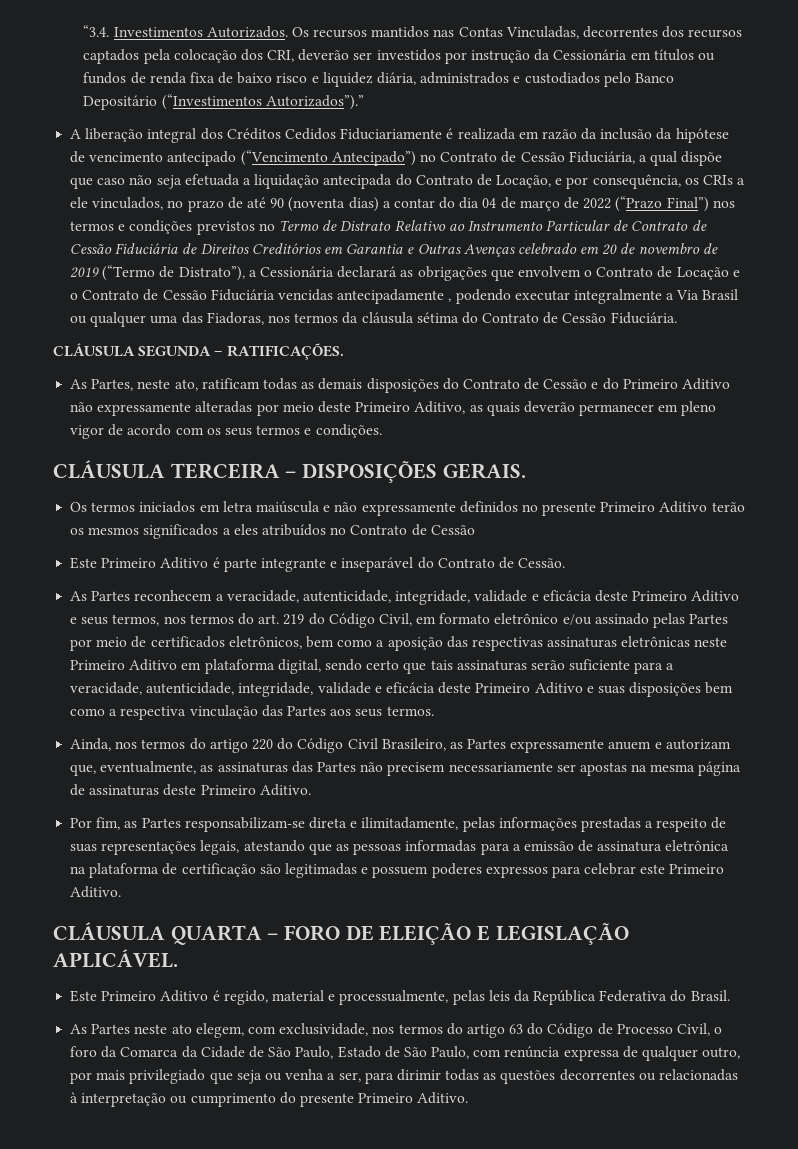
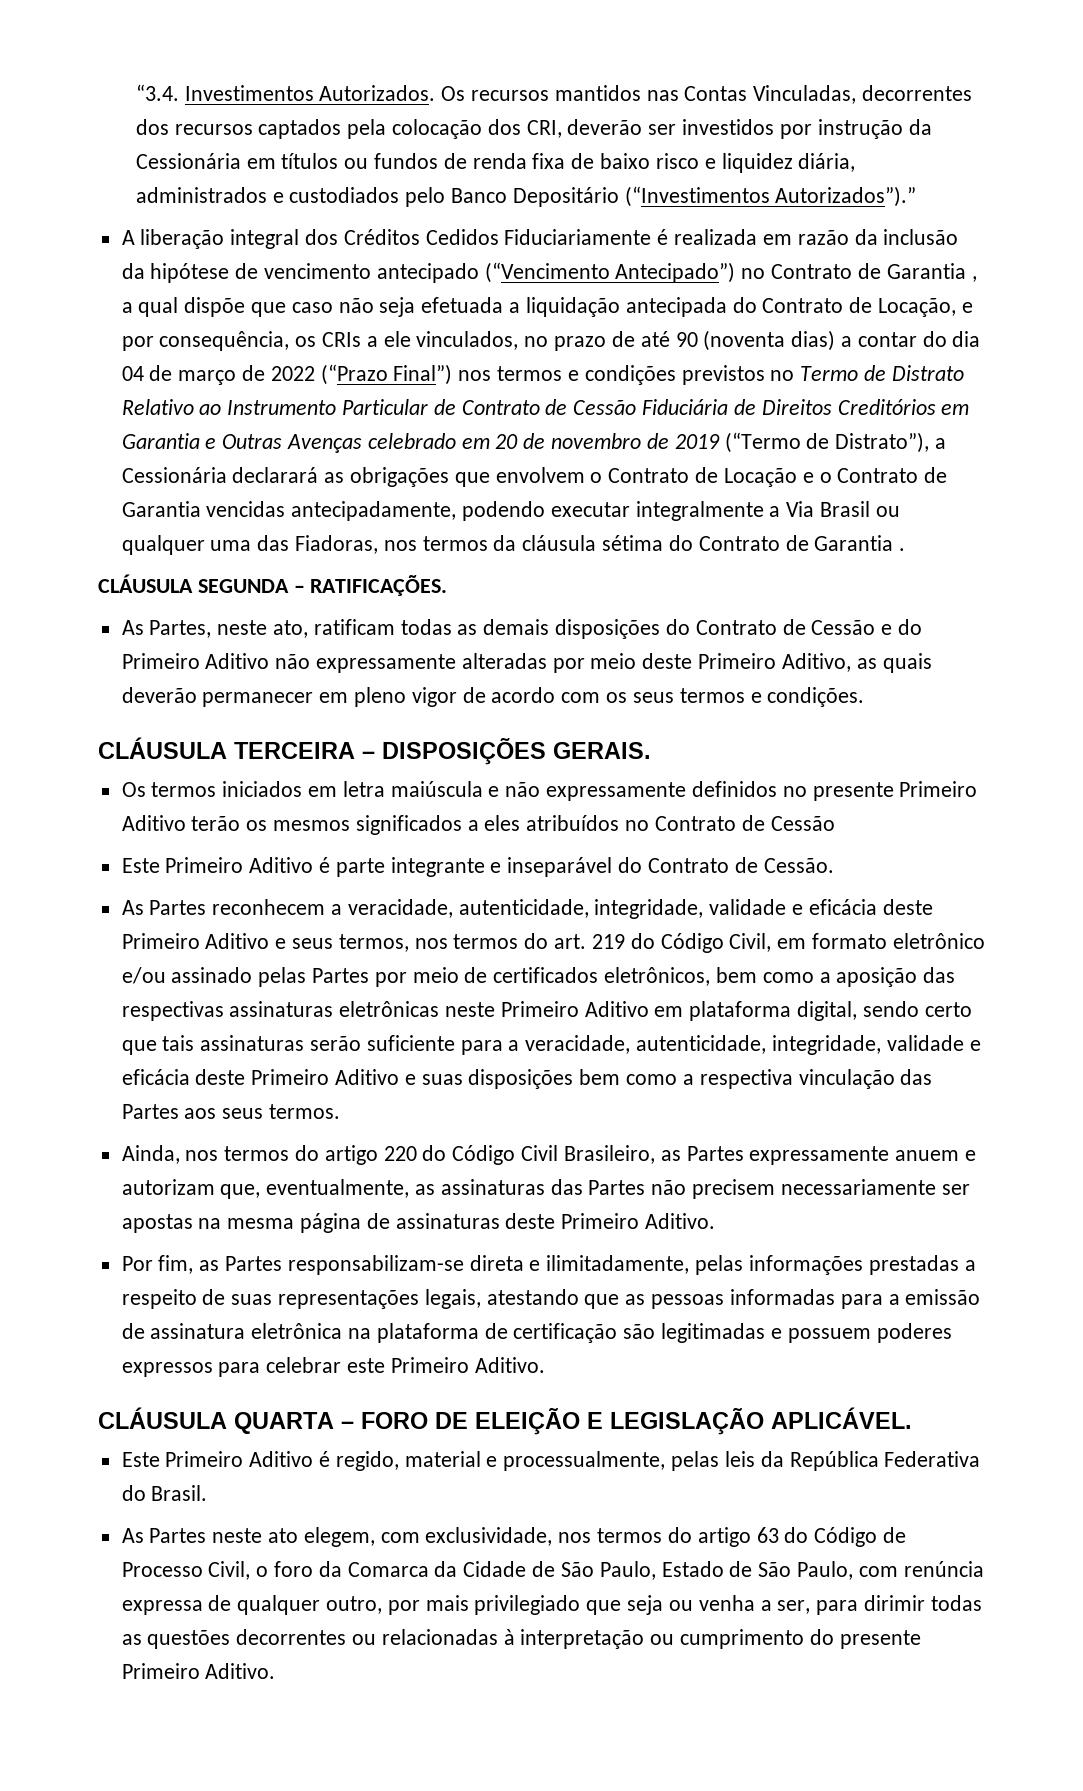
[520,151,635,164] Cessão Fiduciária, -> [886,263,977,282] Garantia ,
[162,289,452,304] Cessão Fiduciária vencidas antecipadamente , -> [121,501,457,521] Garantia vencidas antecipadamente,
[562,312,677,324] Cessão Fiduciária. -> [814,535,906,551] Garantia .

